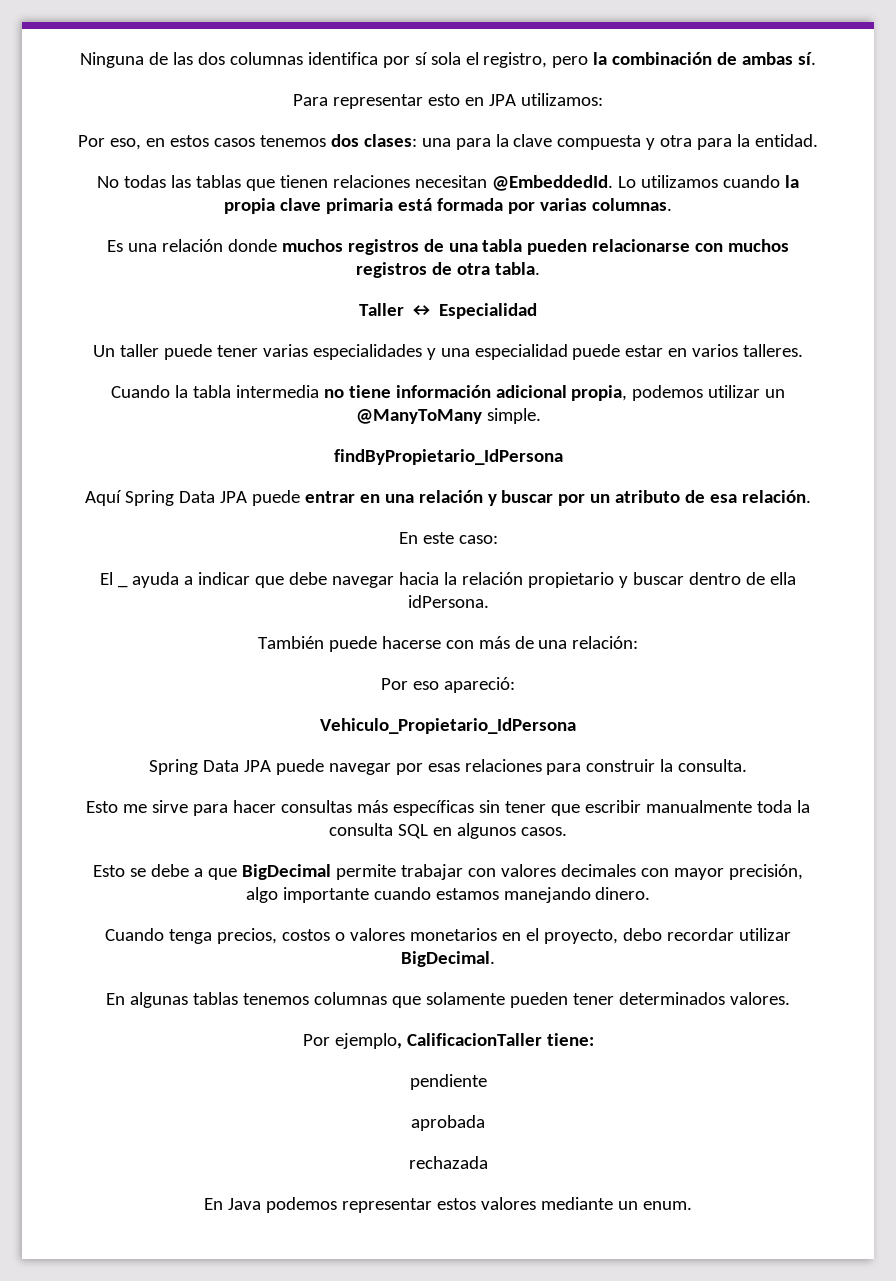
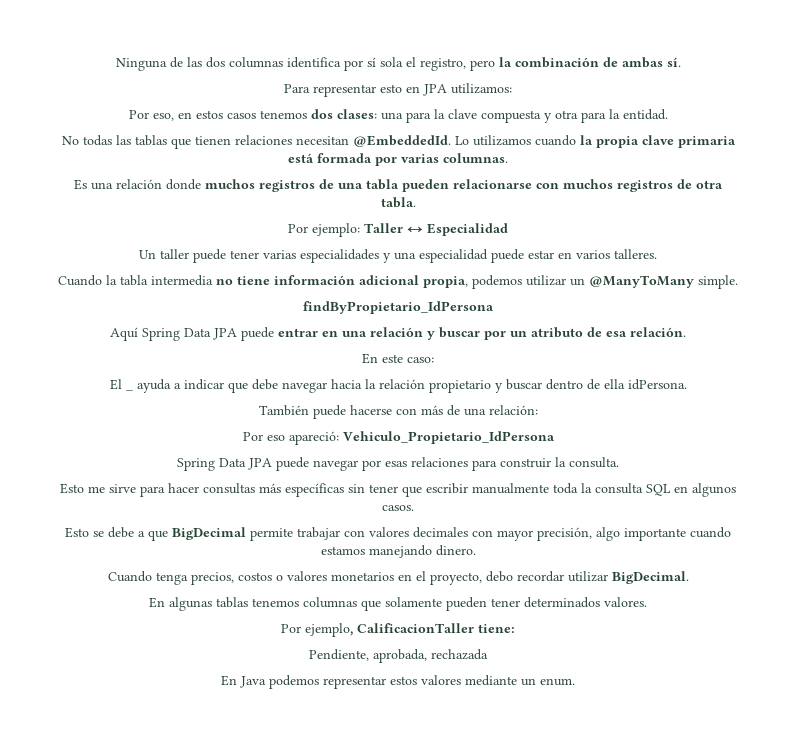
(540, 268) none -> [288,223,360,237] Por ejemplo:
(515, 685) // -> (339, 438) none
[409,1074,487,1090] [411,1115,485,1131] pendiente // aprobada // -> [309,649,427,663] Pendiente, aprobada,

